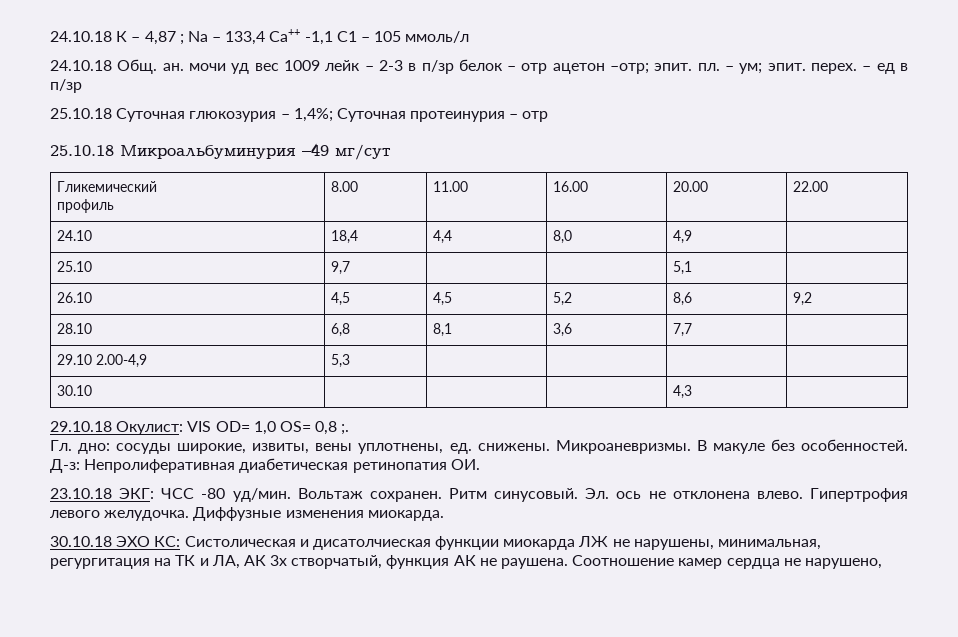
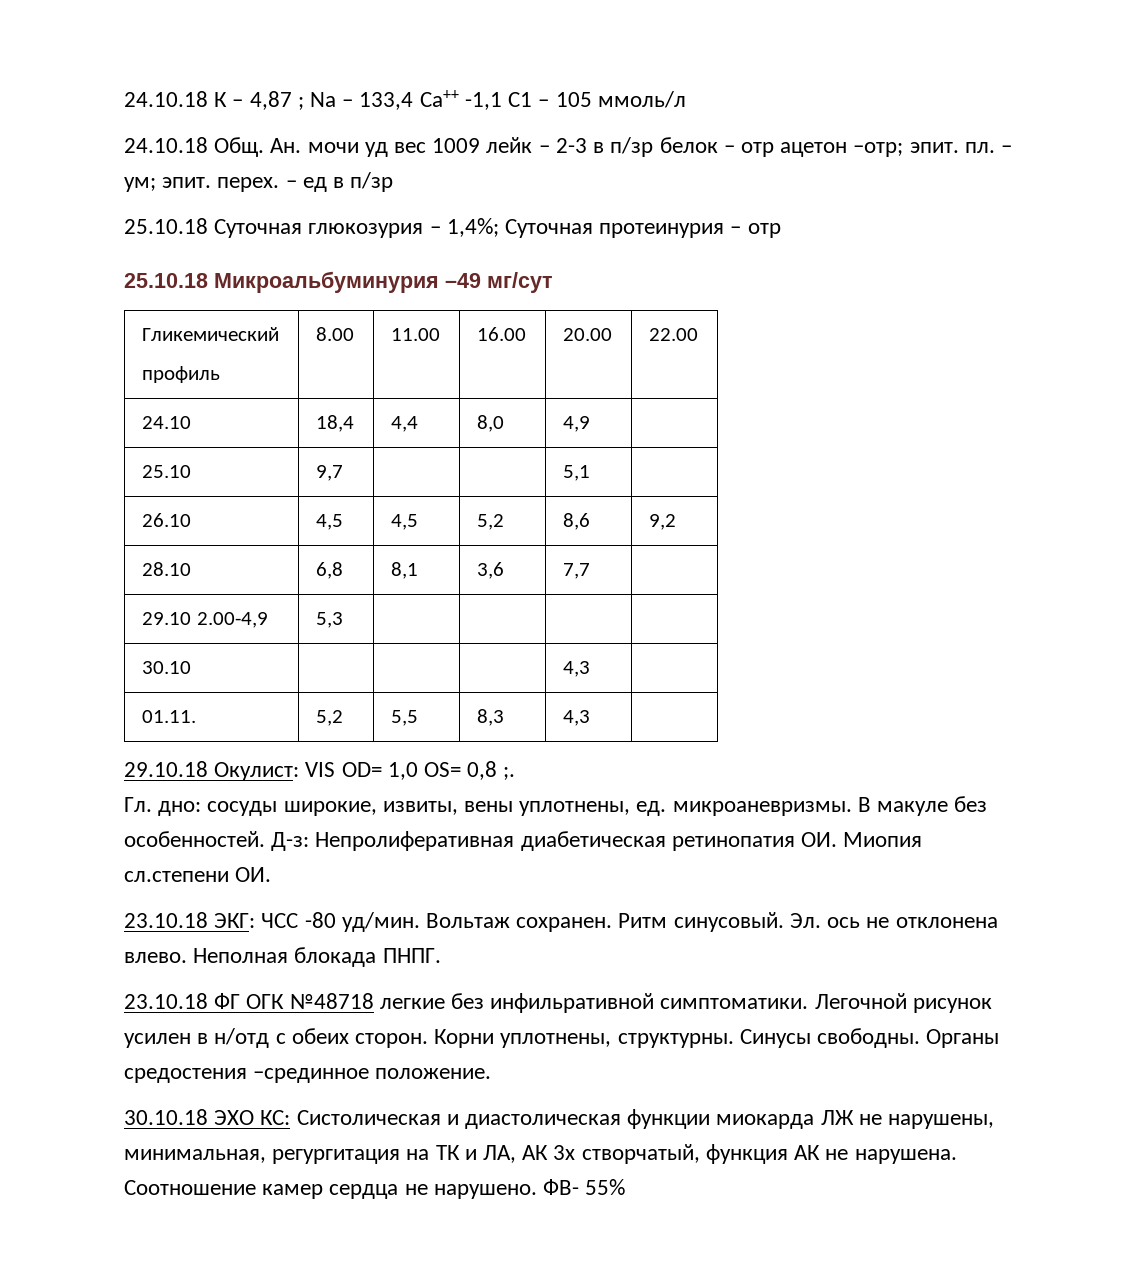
[162,63,184,71] ан. -> [270,138,302,153] Ан.
(693, 392) none -> [142,710,197,723] [316,710,344,726] [391,710,419,726] [477,709,505,726] [563,710,591,726] // 01.11. | 5,2 | 5,5 | 8,3 | 4,3 |
[477,440,691,454] снижены. Микроаневризмы. -> [672,801,852,816] микроаневризмы.
(480, 464) none -> [843,832,923,847] [124,867,272,882] Миопия сл.степени ОИ.
[809,488,908,502] [50,507,444,521] Гипертрофия левого желудочка. Диффузные изменения миокарда. -> [193,947,441,967] [124,993,992,1013] [124,1028,1000,1048] [124,1068,492,1083] Неполная блокада ПНПГ. // 23.10.18 ФГ ОГК №48718 легкие без инфильративной симптоматики. Легочной рисунок усилен в н/отд с обеих сторон. Корни уплотнены, структурны. Синусы свободны. Органы средостения –срединное положение.
[312,539,431,550] дисатолчиеская -> [465,1114,622,1129] диастолическая
[501,558,569,569] раушена. -> [854,1149,957,1164] нарушена.
[804,558,882,569] нарушено, -> [433,1179,626,1199] нарушено. ФВ- 55%

